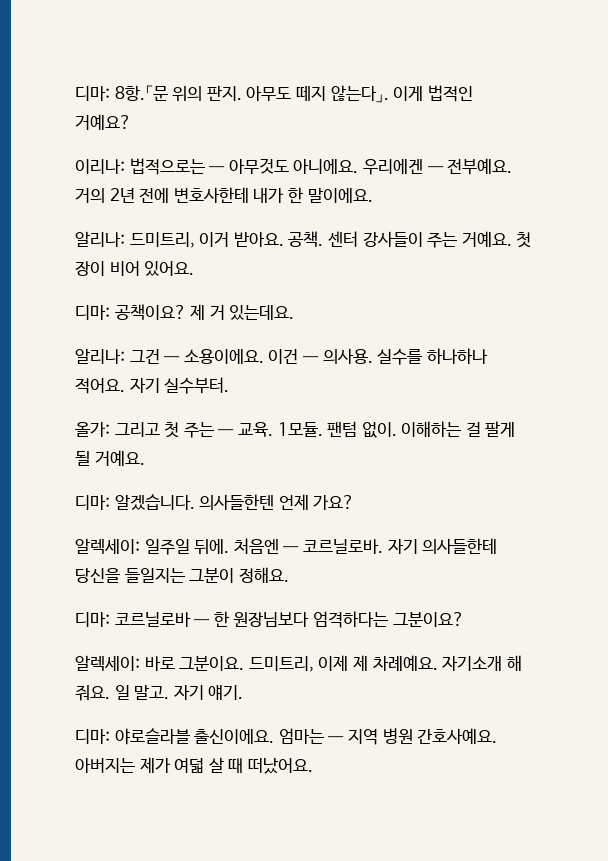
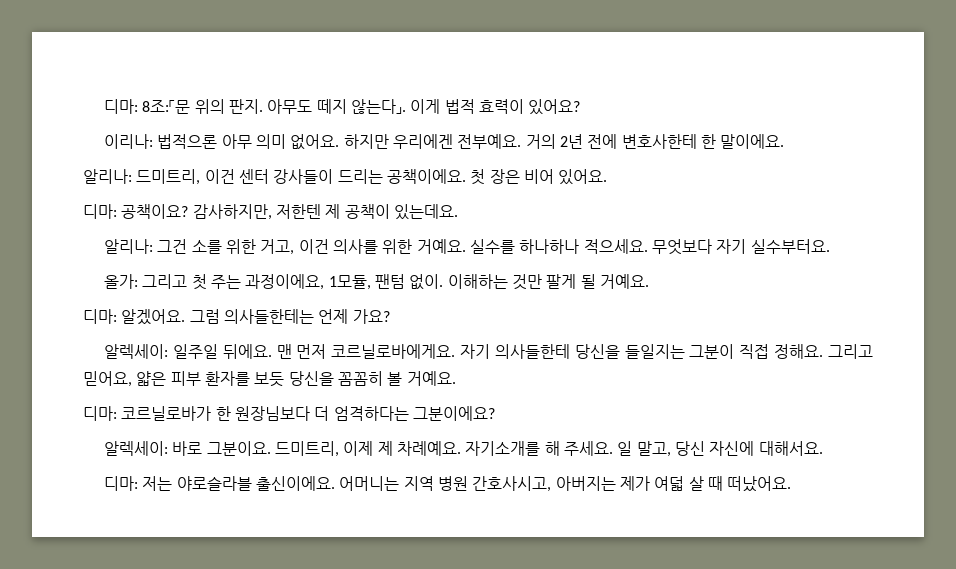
[75,85,145,101] 디마: 8항. -> [104,99,170,114] 디마: 8조:
[427,85,473,102] [75,114,131,130] [75,158,444,175] 법적인 거예요? // 이리나: 법적으로는 — 아무것도 아니에요. 우리에겐 — -> [444,99,581,115] [104,134,454,150] 법적 효력이 있어요? // 이리나: 법적으론 아무 의미 없어요. 하지만 우리에겐
[253,188,285,203] 내가 -> (697, 141) none
[199,231,532,248] [75,261,105,276] 이거 받아요. 공책. 센터 강사들이 주는 거예요. 첫 장이 -> [204,169,520,185] 이건 센터 강사들이 드리는 공책이에요. 첫 장은
[190,304,225,320] 제 거 -> [192,204,390,220] 감사하지만, 저한텐 제 공책이
[164,348,488,365] [75,377,230,394] — 소용이에요. 이건 — 의사용. 실수를 하나하나 적어요. 자기 실수부터. -> [191,239,830,255] 소를 위한 거고, 이건 의사를 위한 거예요. 실수를 하나하나 적으세요. 무엇보다 자기 실수부터요.
[218,422,323,437] — 교육. 1모듈. -> [245,274,371,290] 과정이에요, 1모듈,
[465,422,481,437] 걸 -> [511,274,542,290] 것만
[114,494,275,510] 알겠습니다. 의사들한텐 -> [121,309,314,325] 알겠어요. 그럼 의사들한테는
[194,538,383,555] 뒤에. 처음엔 — 코르닐로바. -> [222,344,456,359] 뒤에요. 맨 먼저 코르닐로바에게요.
(235, 575) none -> [739,344,770,359] 직접
[75,611,464,628] // 디마: 코르닐로바 — 한 원장님보다 엄격하다는 그분이요? -> [828,344,873,359] [83,371,456,387] [83,406,495,421] 그리고 믿어요, 얇은 피부 환자를 보듯 당신을 꼼꼼히 볼 거예요. // 디마: 코르닐로바가 한 원장님보다 더 엄격하다는 그분이에요?
[442,655,522,671] [75,685,244,701] [75,729,110,744] 자기소개 해 줘요. 일 말고. 자기 얘기. // 디마: -> [465,441,823,457] [104,476,173,491] 자기소개를 해 주세요. 일 말고, 당신 자신에 대해서요. // 디마: 저는
[278,728,345,744] 엄마는 — -> [339,476,400,491] 어머니는
[417,728,498,744] 간호사예요. -> [472,476,552,492] 간호사시고,

